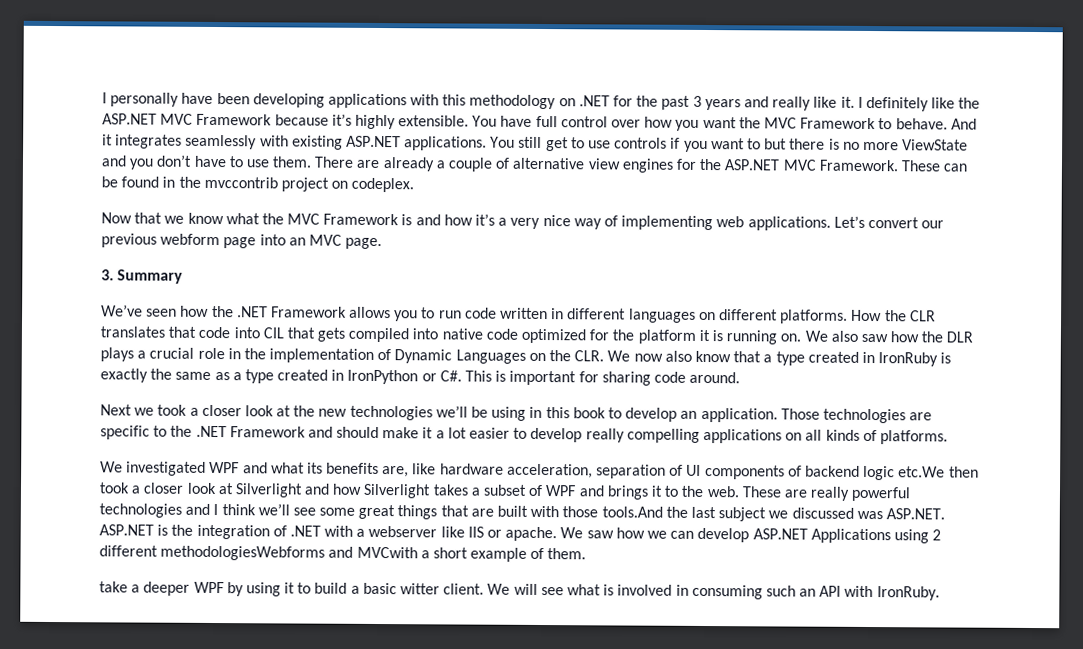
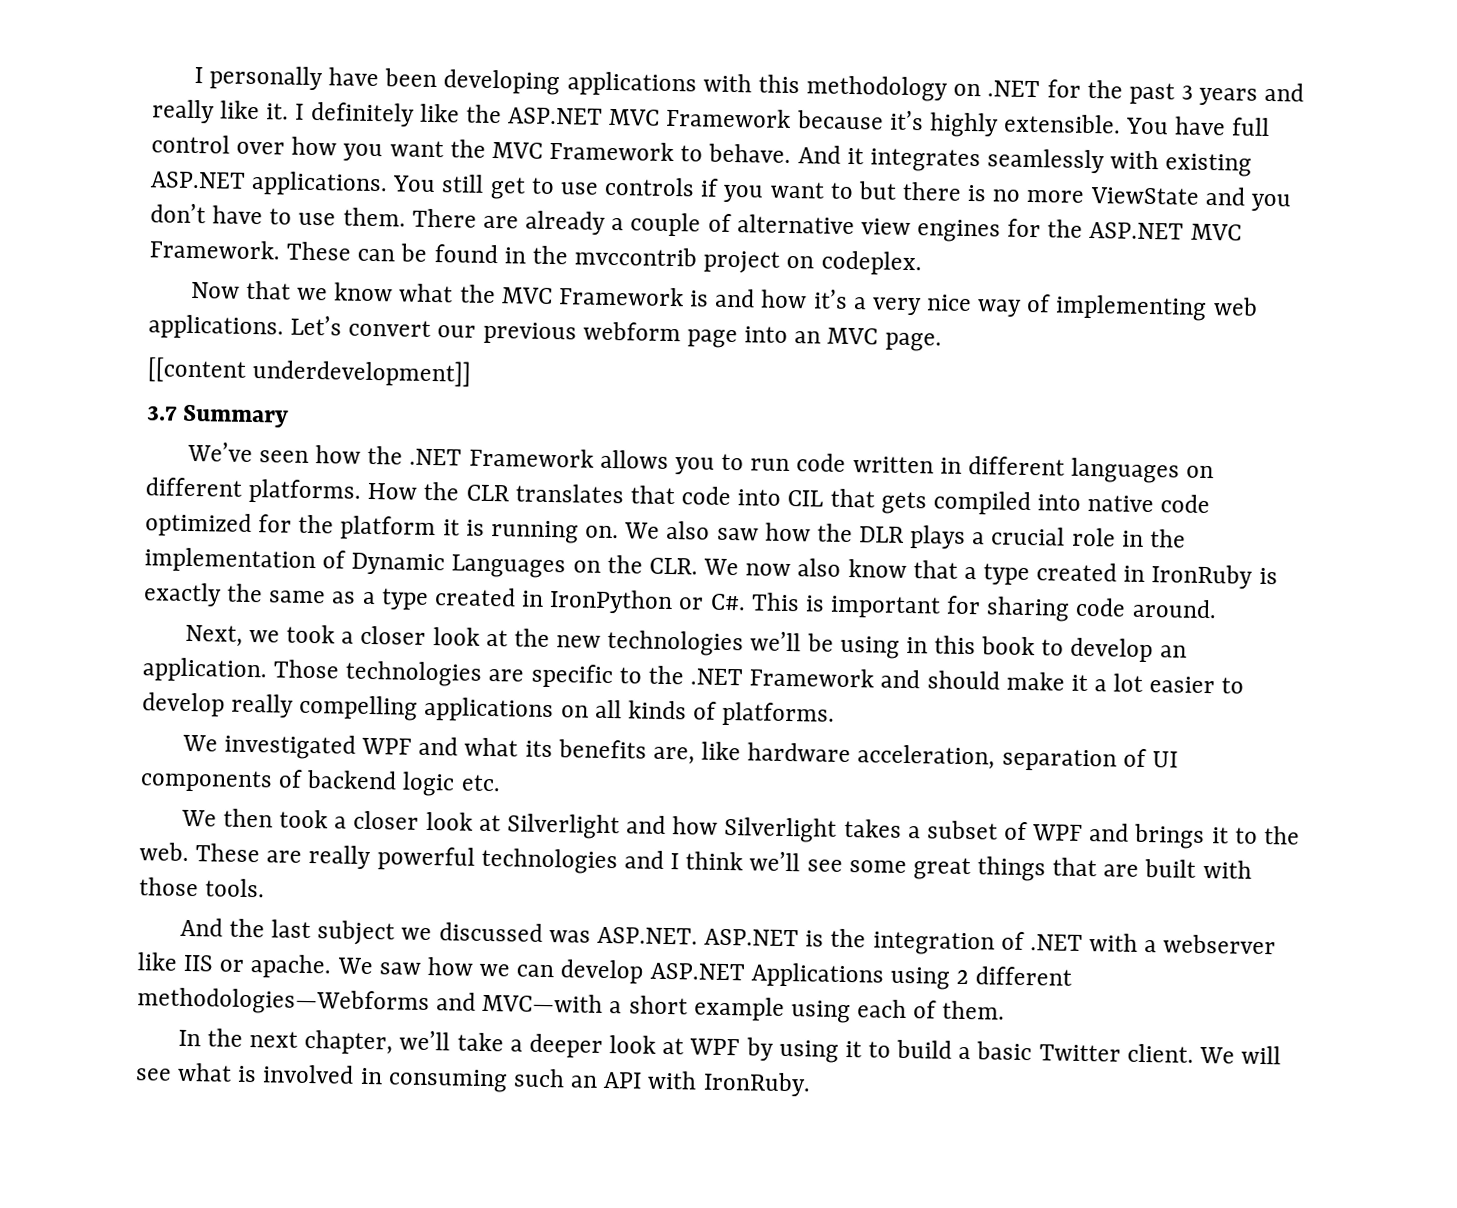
[101,269,114,281] 3. -> [147,357,473,387] [146,405,178,421] [[content underdevelopment]] // 3.7
[100,404,132,416] Next -> [184,624,243,647] Next,
[898,466,946,478] etc.We -> [460,774,501,792] [180,809,217,827] etc. // We
[601,506,663,518] tools.And -> [205,878,266,898] [179,917,223,937] tools. // And
[160,545,418,561] methodologiesWebforms and MVCwith -> [137,987,604,1017] methodologies—Webforms and MVC—with
(528, 554) none -> [790,999,908,1024] using each
(587, 554) none -> [177,1028,451,1055] In the next chapter, we’ll
(191, 588) none -> [609,1035,685,1055] look at
[400,583,441,595] witter -> [1038,1044,1121,1062] Twitter

